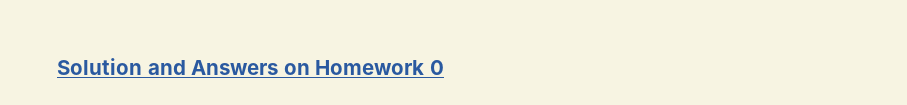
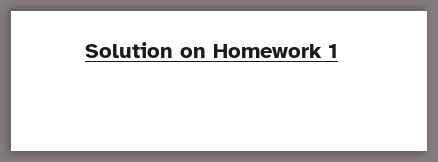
[147,60,279,75] and Answers -> (173, 50) none
[429,60,444,75] 0 -> [328,44,338,58] 1

